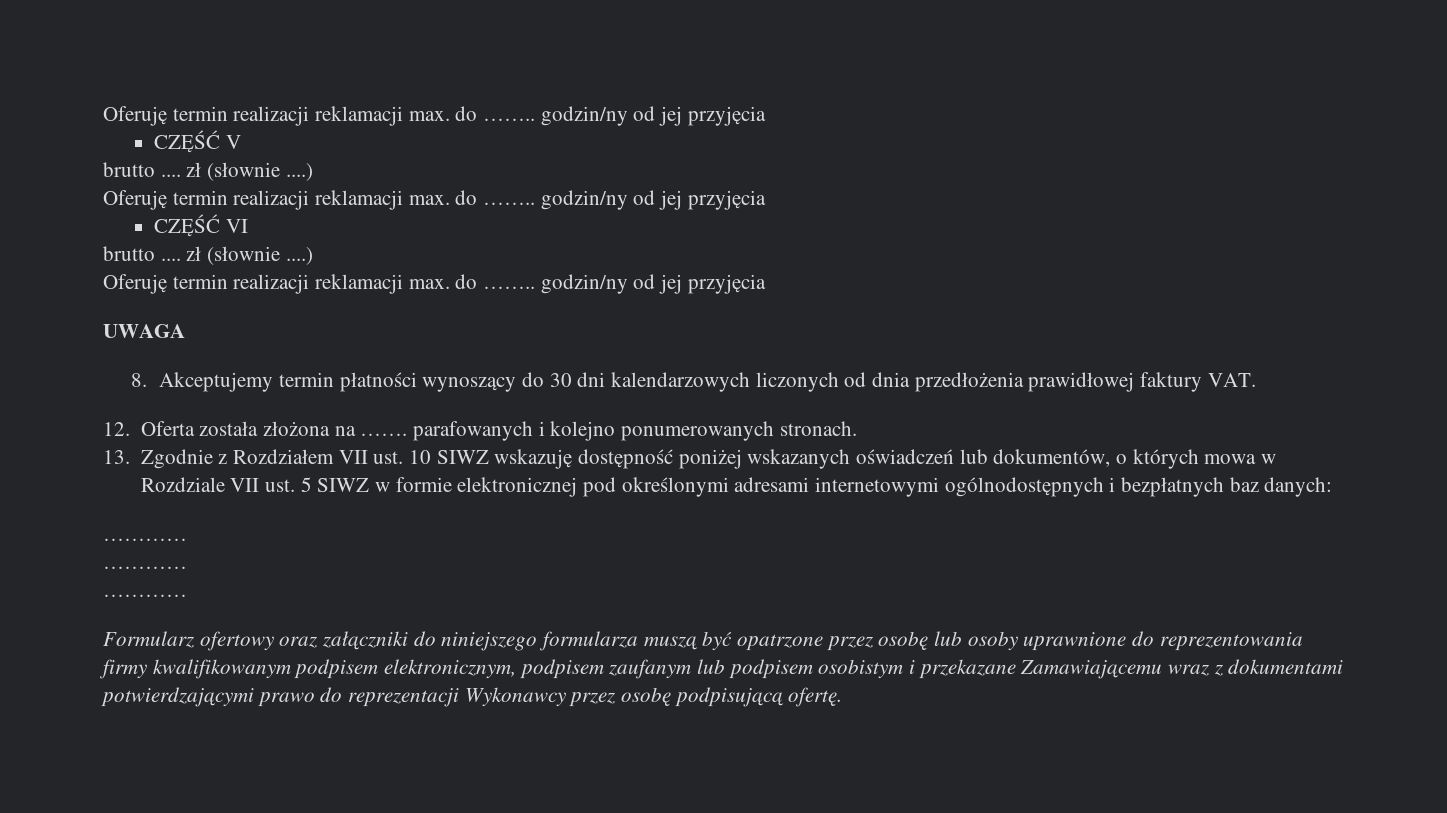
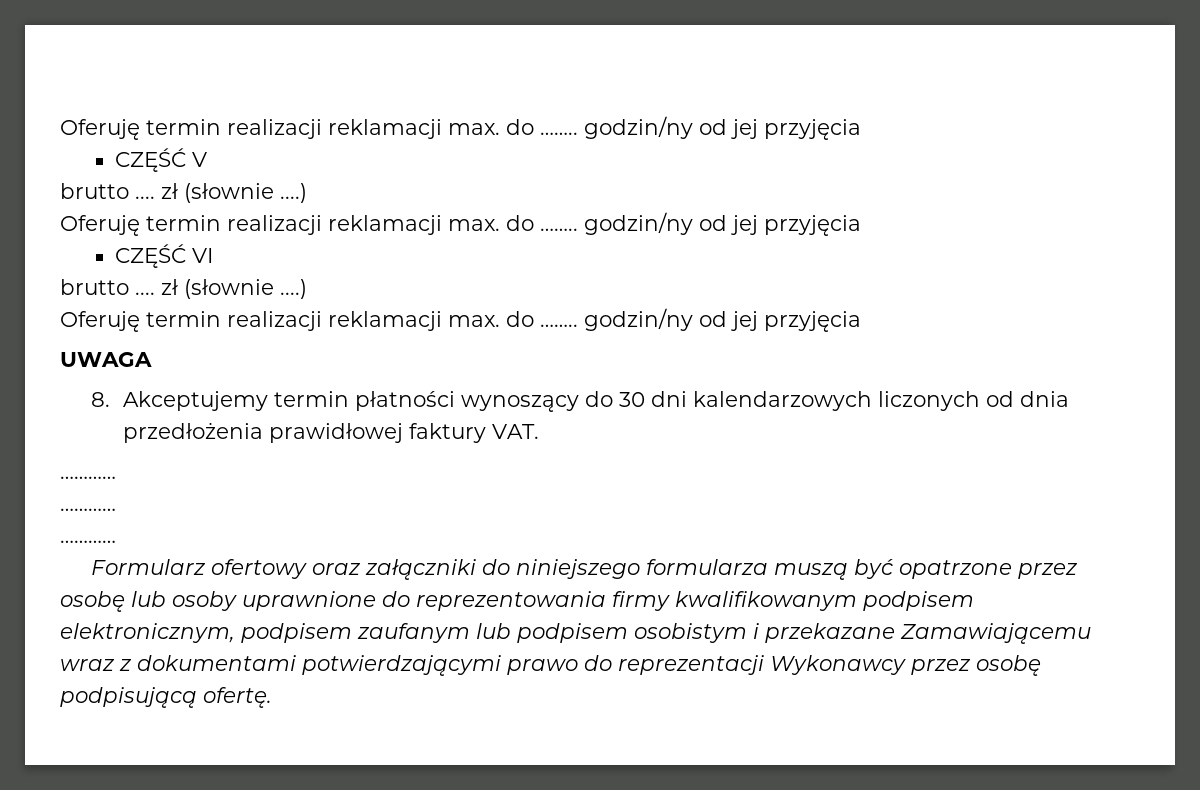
[103,421,857,441] [103,449,1276,469] [140,477,1333,497] // 12. Oferta została złożona na ……. parafowanych i kolejno ponumerowanych stronach. // 13. Zgodnie z Rozdziałem VII ust. 10 SIWZ wskazuję dostępność poniżej wskazanych oświadczeń lub dokumentów, o których mowa w Rozdziale VII ust. 5 SIWZ w formie elektronicznej pod określonymi adresami internetowymi ogólnodostępnych i bezpłatnych baz danych: -> (539, 431) none

